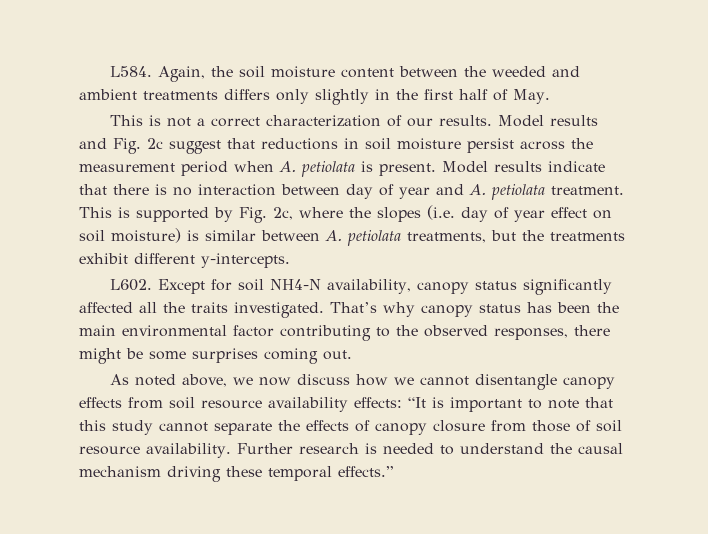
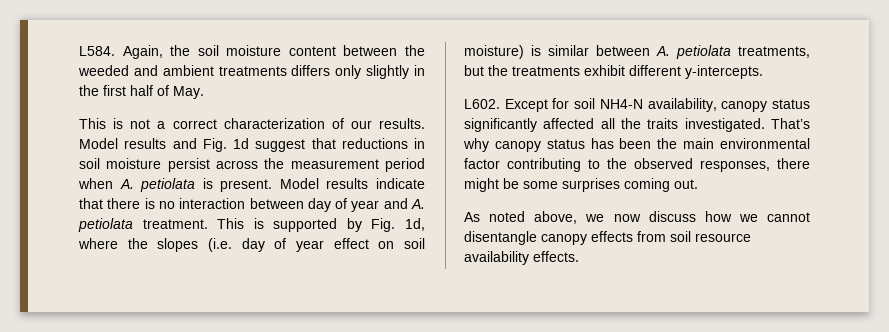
[147,138,163,149] 2c -> [233,138,249,149] 1d
[273,207,293,220] 2c, -> [405,218,425,231] 1d,
[354,397,613,412] [79,420,622,435] [79,443,623,458] [79,466,393,482] effects: “It is important to note that this study cannot separate the effects of canopy closure from those of soil resource availability. Further research is needed to understand the causal mechanism driving these temporal effects.” -> [533,251,579,262] effects.

